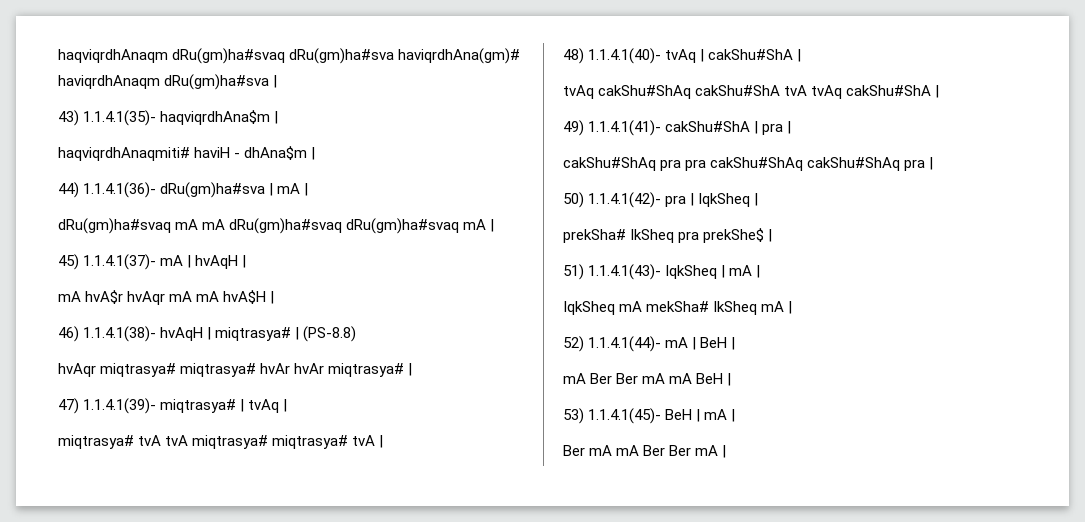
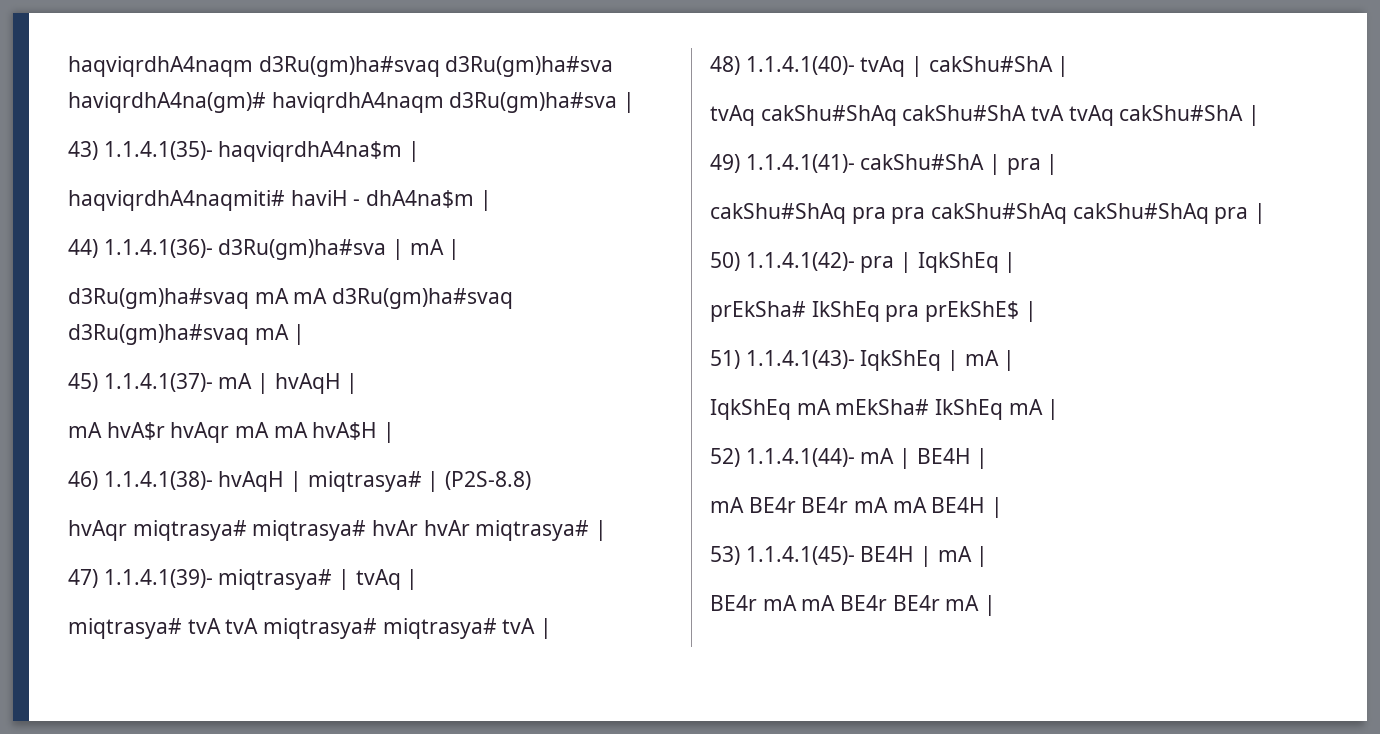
[58,48,521,64] [58,74,270,90] haqviqrdhAnaqm dRu(gm)ha#svaq dRu(gm)ha#sva haviqrdhAna(gm)# haviqrdhAnaqm dRu(gm)ha#sva -> [68,56,614,77] [68,92,618,113] haqviqrdhA4naqm d3Ru(gm)ha#svaq d3Ru(gm)ha#sva haviqrdhA4na(gm)# haviqrdhA4naqm d3Ru(gm)ha#sva
[160,110,279,125] [58,147,190,161] haqviqrdhAna$m | // haqviqrdhAnaqmiti# -> [218,141,421,162] [68,190,285,211] haqviqrdhA4na$m | // haqviqrdhA4naqmiti#
[244,146,308,160] dhAna$m -> [366,190,475,208] dhA4na$m
[160,182,309,198] [58,218,460,234] dRu(gm)ha#sva | mA | // dRu(gm)ha#svaq mA mA dRu(gm)ha#svaq dRu(gm)ha#svaq -> [218,239,461,260] [68,288,514,309] [68,324,249,345] d3Ru(gm)ha#sva | mA | // d3Ru(gm)ha#svaq mA mA d3Ru(gm)ha#svaq d3Ru(gm)ha#svaq
[303,326,357,342] (PS-8.8) -> [445,471,532,490] (P2S-8.8)
[698,193,759,207] [563,228,765,243] IqkSheq | // prekSha# IkSheq pra prekShe$ -> [917,252,1017,273] [710,301,1020,322] IqkShEq | // prEkSha# IkShEq pra prEkShE$
[665,265,761,279] [563,301,758,315] IqkSheq | mA | // IqkSheq mA mekSha# IkSheq -> [860,350,1016,371] [710,399,1004,420] IqkShEq | mA | // IqkShEq mA mEkSha# IkShEq
[700,337,736,350] [563,373,724,384] BeH | // mA Ber Ber mA mA BeH -> [916,448,989,469] [710,497,986,513] BE4H | // mA BE4r BE4r mA mA BE4H
[665,409,736,422] [563,445,692,456] BeH | mA | // Ber mA mA Ber Ber -> [860,546,989,567] [710,595,940,611] BE4H | mA | // BE4r mA mA BE4r BE4r

